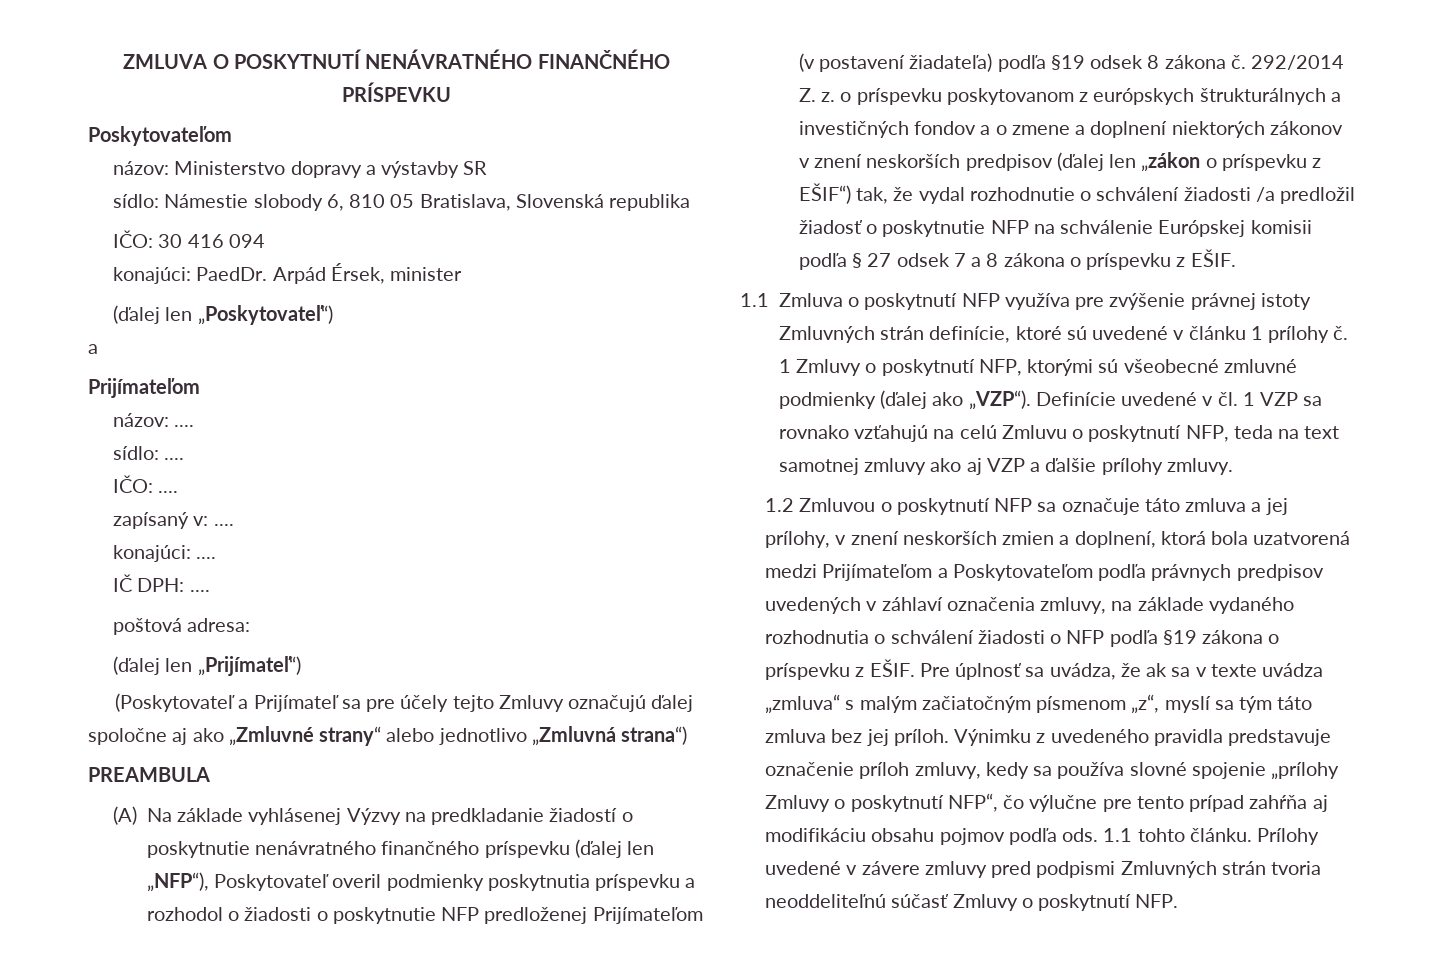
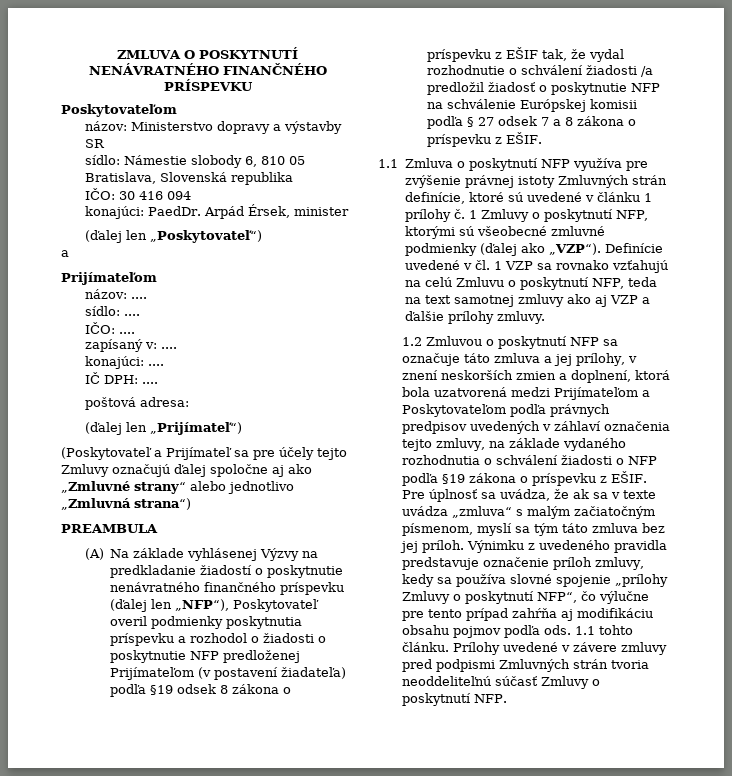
[1230,55,1345,70] [798,88,1341,105] [798,121,1343,138] [798,152,1322,172] [798,183,851,204] č. 292/2014 Z. z. o príspevku poskytovanom z európskych štrukturálnych a investičných fondov a o zmene a doplnení niektorých zákonov v znení neskorších predpisov (ďalej len „zákon o príspevku z EŠIF“) -> [283,687,292,694] [427,47,539,62] o príspevku z EŠIF
(1035, 604) none -> [401,439,432,451] tejto
[1036,694,1160,714] písmenom „z“, -> [401,523,473,536] písmenom,

